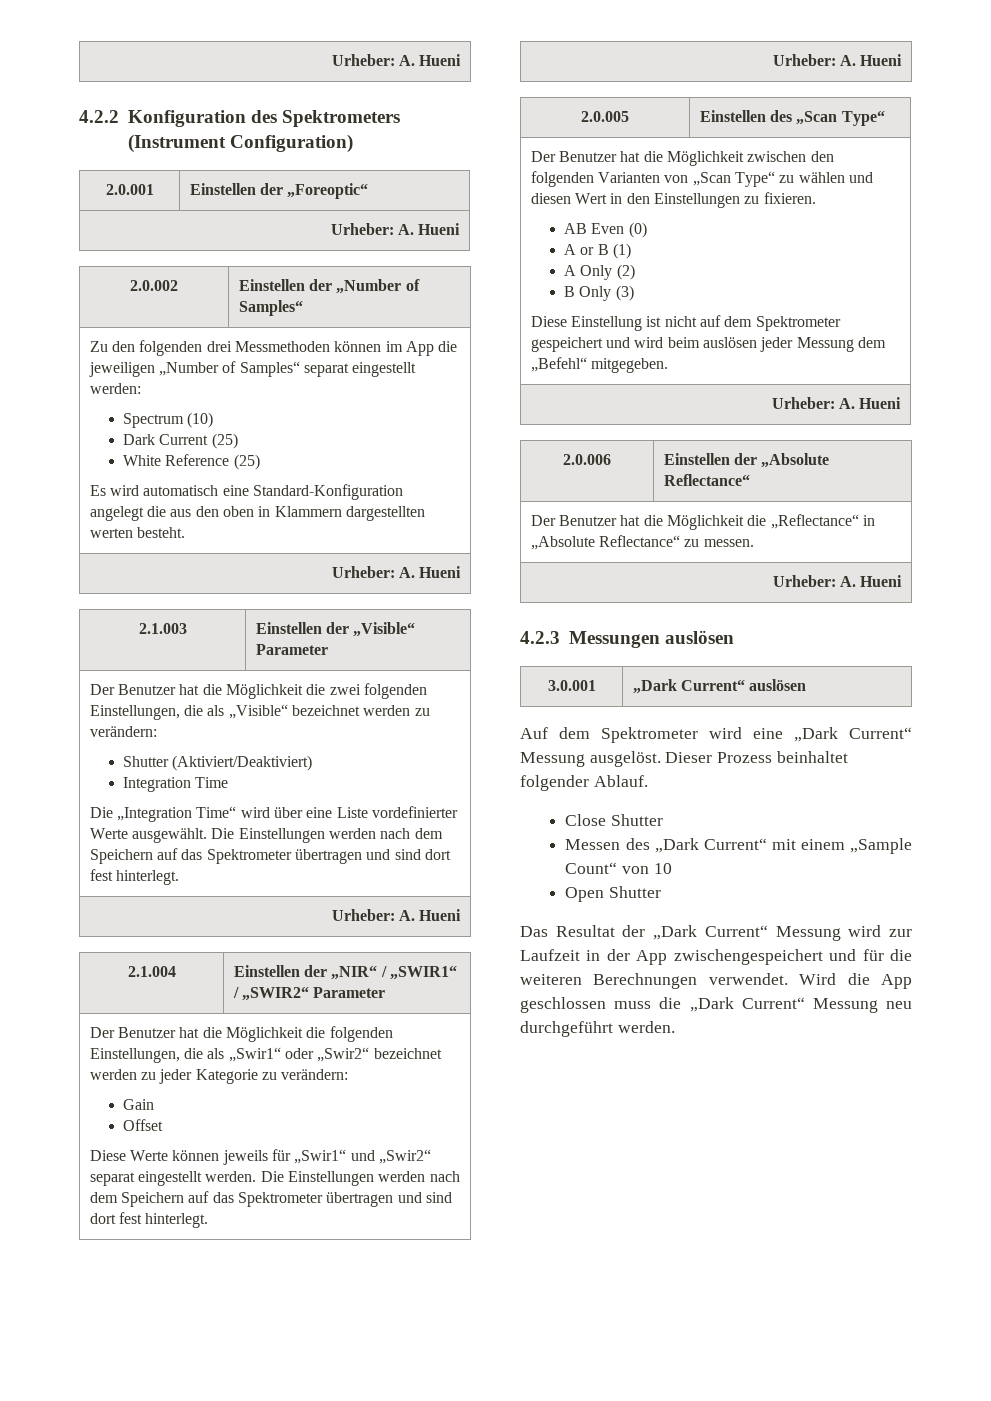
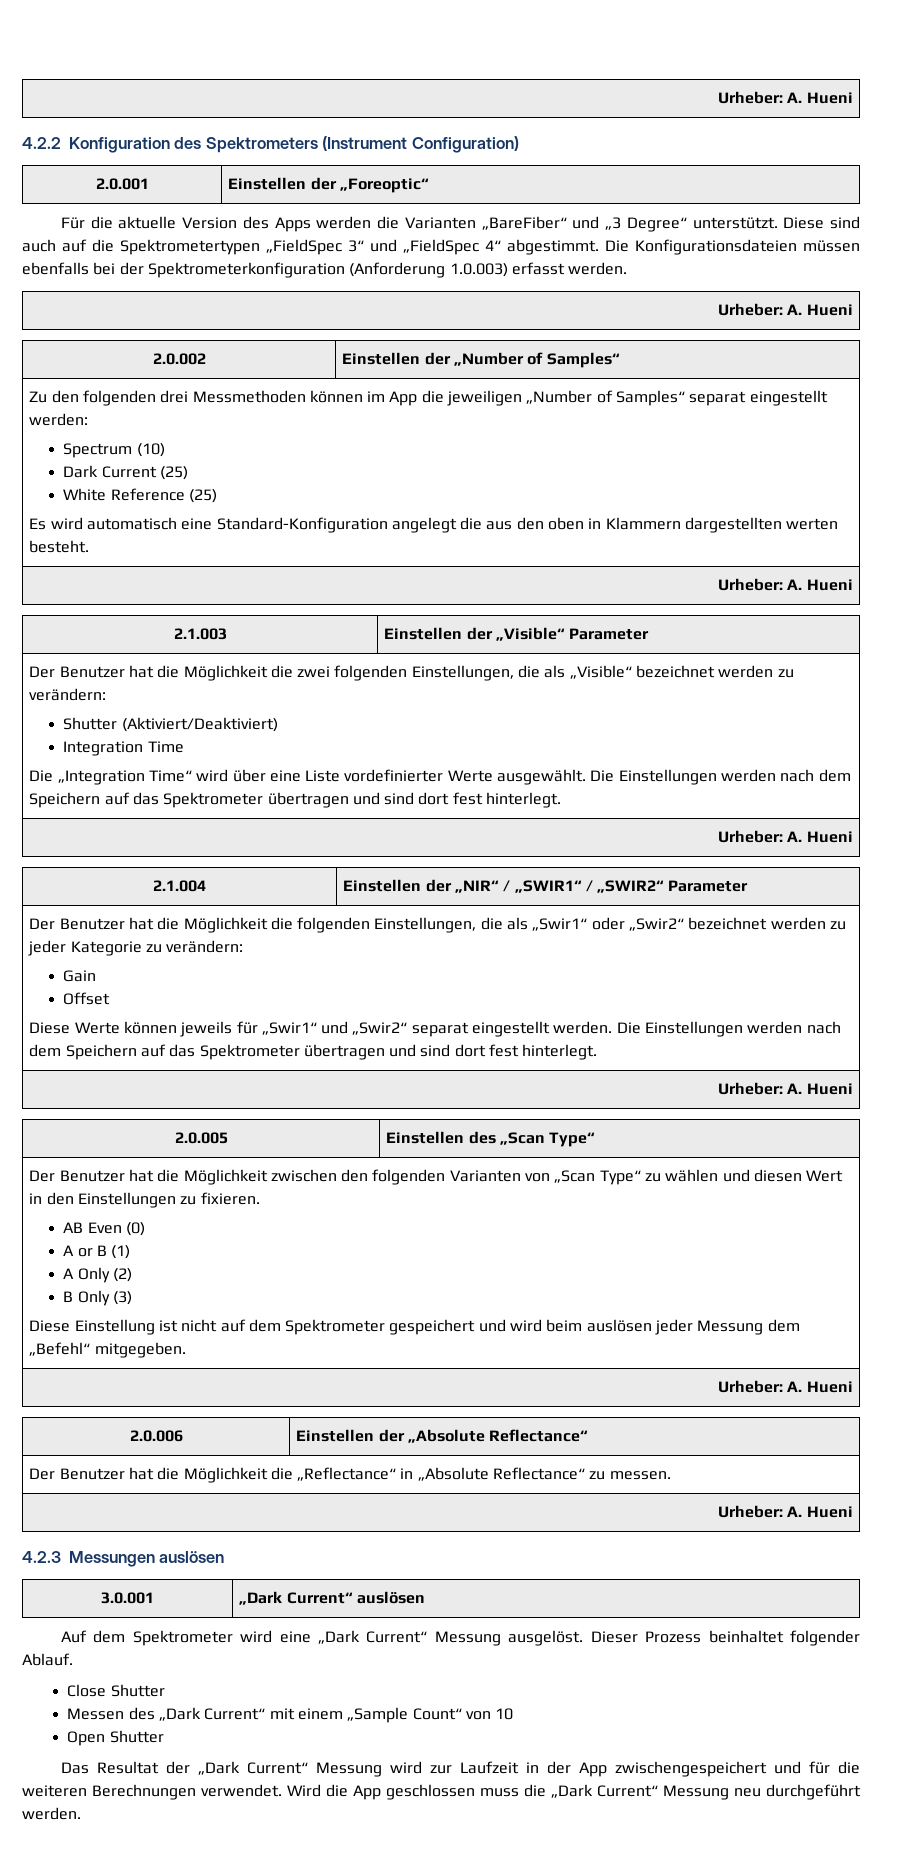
(369, 191) none -> [60,216,861,232] [22,239,860,255] [22,262,628,278] // Für die aktuelle Version des Apps werden die Varianten „BareFiber“ und „3 Degree“ unterstützt. Diese sind auch auf die Spektrometertypen „FieldSpec 3“ und „FieldSpec 4“ abgestimmt. Die Konfigurationsdateien müssen ebenfalls bei der Spektrometerkonfiguration (Anforderung 1.0.003) erfasst werden.

